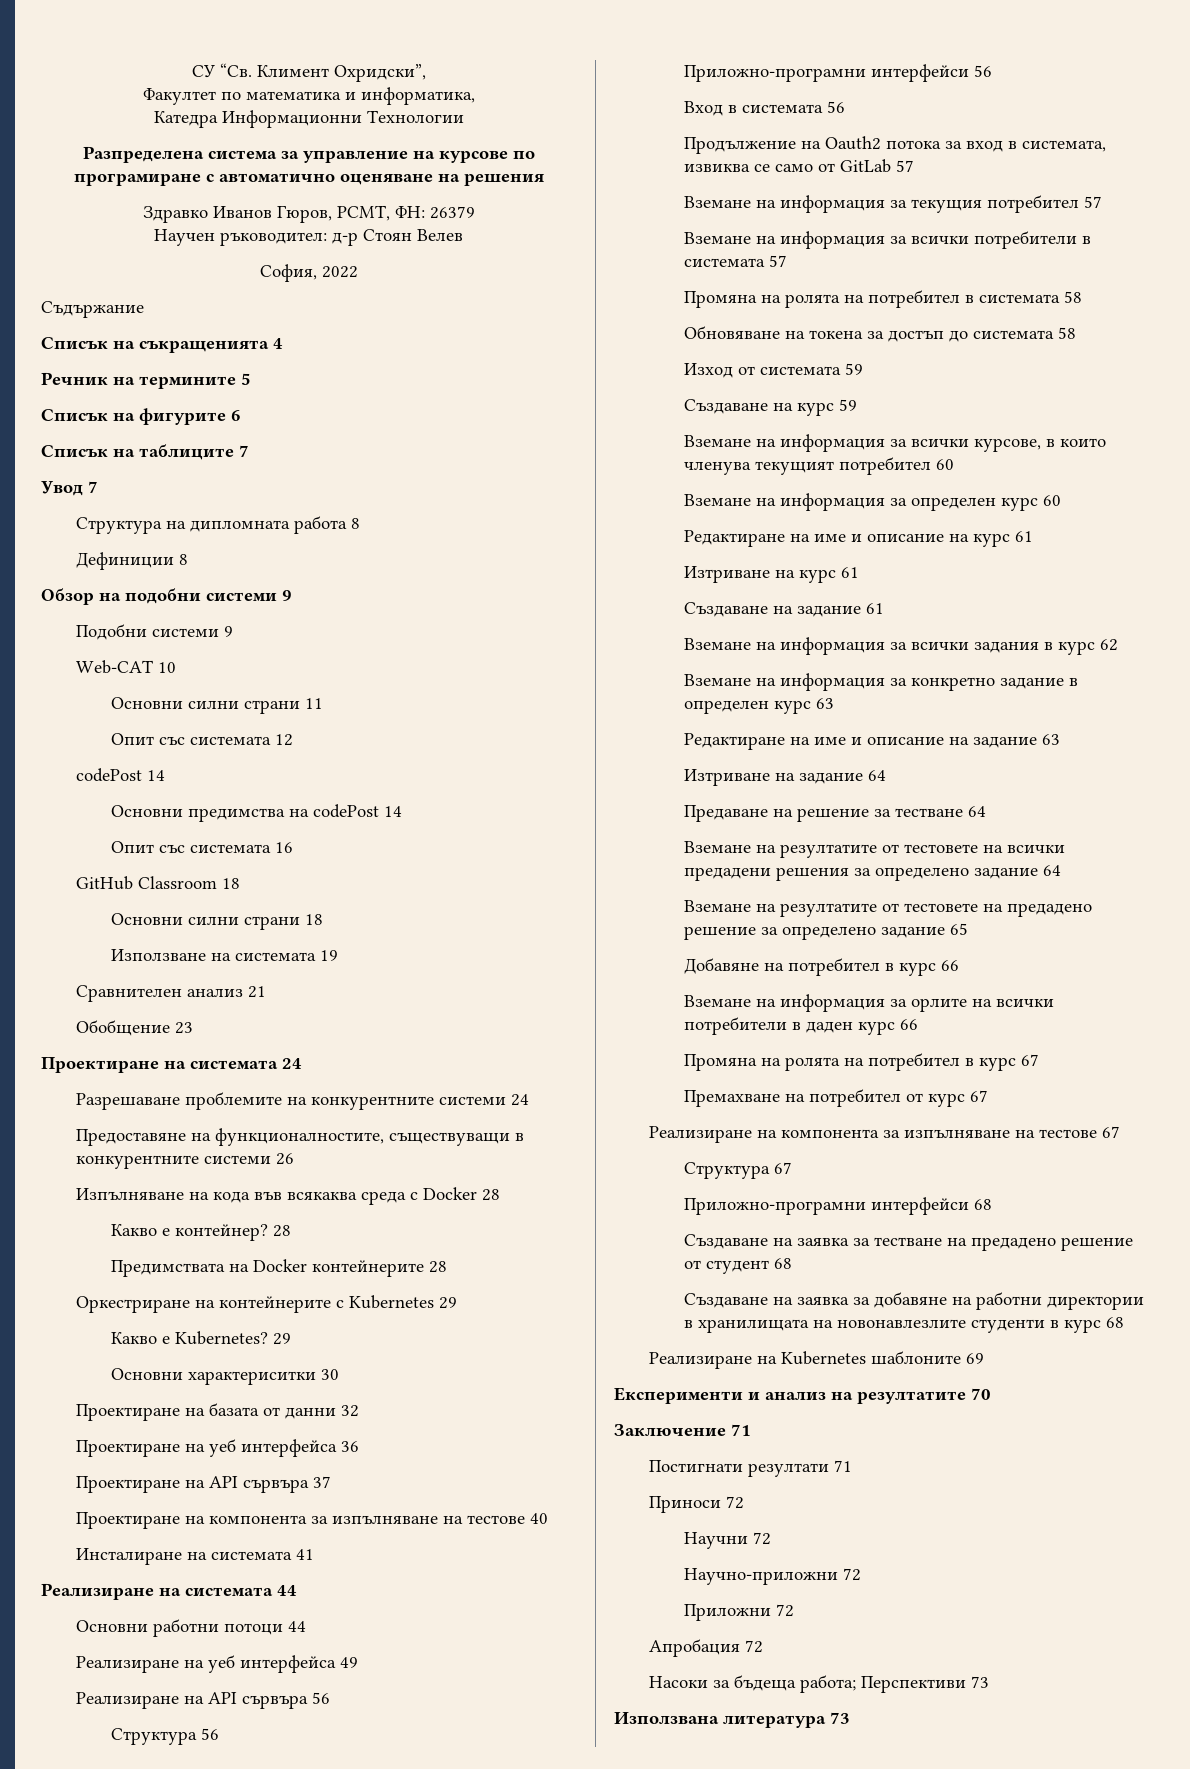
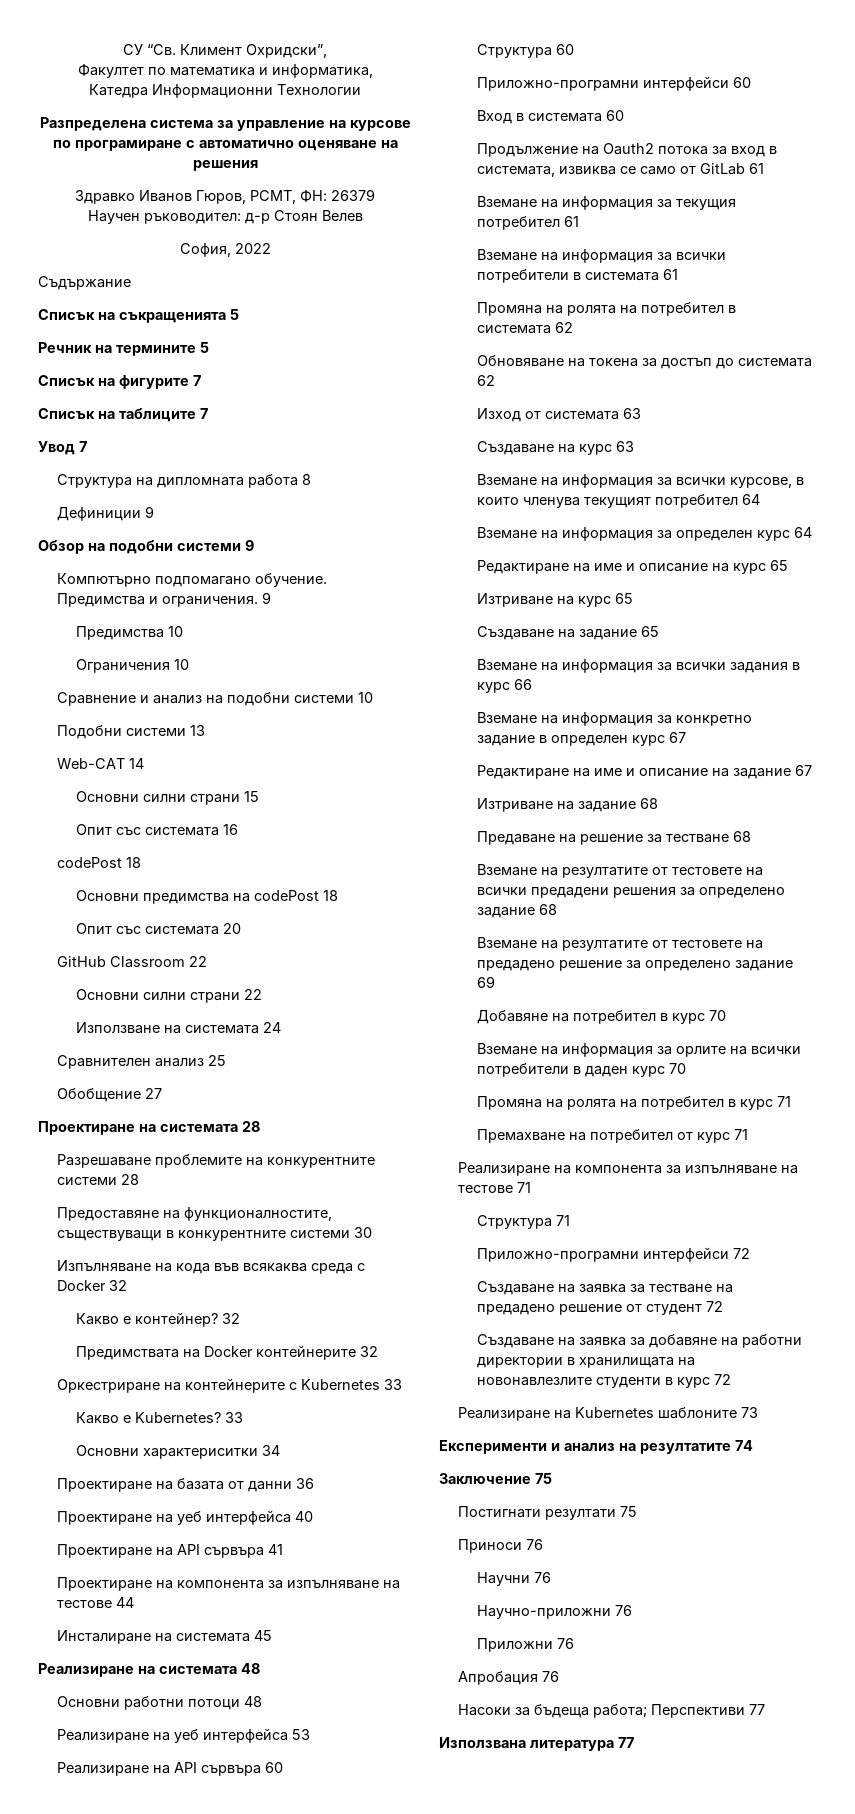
[273,338,283,349] 4 -> [230,309,239,320] 5
[231,410,241,421] 6 -> [193,375,201,386] 7
[179,554,189,565] 8 -> [145,506,155,518] 9
(292, 595) none -> [57,573,328,587] [57,592,272,607] [76,626,184,640] [76,659,190,673] [57,692,374,706] // Компютърно подпомагано обучение. Предимства и ограничения. 9 // Предимства 10 // Ограничения 10 // Сравнение и анализ на подобни системи 10
[224,626,234,637] 9 -> [190,725,206,736] 13
[158,662,177,673] [111,697,324,714] [111,733,294,746] [76,768,166,782] [111,804,403,822] [111,841,294,853] 10 // Основни силни страни 11 // Опит със системата 12 // codePost 14 // Основни предимства на codePost 14 // Опит със системата 16 -> [129,758,145,769] [76,791,260,805] [76,824,239,836] [57,857,142,868] [76,890,339,904] [76,923,242,935] 14 // Основни силни страни 15 // Опит със системата 16 // codePost 18 // Основни предимства на codePost 18 // Опит със системата 20
[222,878,241,889] [111,913,324,930] 18 // Основни силни страни 18 -> [189,956,208,967] [76,989,263,1003] 22 // Основни силни страни 22
[320,950,339,961] 19 -> [263,1022,282,1033] 24
[248,986,267,998] 21 -> [208,1055,227,1066] 25
[175,1022,194,1034] 23 -> [145,1088,163,1099] 27
[282,1058,302,1069] 24 -> [242,1121,260,1132] 28
[511,1094,530,1106] 24 -> [121,1174,140,1185] 28
[276,1153,295,1165] 26 -> [354,1227,373,1238] 30
[482,1189,501,1201] 28 -> [109,1280,128,1291] 32
[273,1225,292,1237] 28 -> [222,1313,241,1324] 32
[429,1261,448,1273] 28 -> [360,1346,379,1357] 32
[439,1297,458,1309] 29 -> [384,1379,403,1390] 33
[273,1333,292,1345] 29 -> [225,1412,244,1423] 33
[321,1369,340,1380] 30 -> [262,1445,281,1456] 34
[341,1405,360,1417] 32 -> [296,1478,315,1489] 36
[341,1441,360,1452] 36 -> [295,1511,314,1522] 40
[313,1476,332,1488] 37 -> [268,1544,284,1555] 41
[530,1513,549,1524] 40 -> [116,1597,135,1608] 44
[296,1549,315,1560] 41 -> [254,1630,273,1641] 45
[277,1585,297,1596] 44 -> [241,1663,260,1674] 48
[288,1621,307,1632] 44 -> [244,1696,263,1707] 48
[340,1657,359,1668] 49 -> [292,1729,311,1740] 53
[312,1692,331,1704] [111,1728,220,1745] [684,64,993,82] 56 // Структура 56 // Приложно-програмни интерфейси 56 -> [265,1762,284,1773] [477,44,575,58] [477,76,752,91] 60 // Структура 60 // Приложно-програмни интерфейси 60
[827,101,846,113] 56 -> [606,110,625,121] 60
[896,160,915,172] 57 -> [749,163,765,174] 61
[1084,196,1103,208] 57 -> [564,216,580,227] 61
[769,255,788,267] 57 -> [663,269,679,280] 61
[1064,291,1083,303] 58 -> [555,322,574,333] 62
[1058,327,1077,339] 58 -> [477,375,496,386] 62
[845,363,864,375] 59 -> [623,408,642,419] 63
[839,399,858,411] 59 -> [616,441,635,452] 63
[936,459,955,470] 60 -> [742,494,761,505] 64
[1043,495,1062,506] 60 -> [794,527,813,538] 64
[1015,531,1034,542] 61 -> [770,560,789,571] 65
[841,567,860,578] 61 -> [615,593,634,604] 65
[866,603,885,614] 61 -> [641,626,660,637] 65
[1100,639,1119,651] 62 -> [514,679,533,690] 66
[816,698,835,709] 63 -> [669,732,687,743] 67
[1042,734,1061,745] 63 -> [795,765,813,776] 67
[868,770,887,781] 64 -> [640,798,659,809] 68
[968,806,987,817] 64 -> [733,831,752,842] 68
[1043,865,1062,876] 64 -> [539,904,558,915] 68
[950,923,969,935] 65 -> [477,976,496,988] 69
[941,960,960,971] 66 -> [709,1010,727,1021] 70
[900,1019,919,1030] 66 -> [669,1063,687,1074] 70
[1021,1054,1040,1066] 67 -> [777,1096,792,1107] 71
[970,1090,989,1102] 67 -> [734,1129,749,1140] 71
[1102,1126,1121,1138] [684,1162,793,1179] [684,1197,993,1215] 67 // Структура 67 // Приложно-програмни интерфейси 68 -> [517,1182,532,1193] [477,1215,571,1229] [477,1247,751,1262] 71 // Структура 71 // Приложно-програмни интерфейси 72
[774,1258,793,1269] 68 -> [706,1301,724,1312] 72
[1106,1317,1125,1328] 68 -> [714,1374,732,1385] 72
[966,1353,985,1364] 69 -> [741,1407,759,1418] 73
[971,1388,991,1400] 70 -> [735,1440,753,1451] 74
[731,1424,751,1436] 71 -> [535,1473,552,1484] 75
[834,1460,853,1472] 71 -> [620,1506,638,1517] 75
[726,1496,745,1509] 72 -> [526,1539,544,1550] 76
[753,1532,772,1545] 72 -> [534,1572,552,1583] 76
[843,1568,862,1581] 72 -> [615,1605,633,1616] 76
[776,1604,795,1617] 72 -> [557,1638,575,1649] 76
[745,1640,764,1653] 72 -> [542,1671,560,1682] 76
[971,1676,990,1688] 73 -> [749,1704,766,1715] 77
[830,1712,850,1724] 73 -> [618,1737,634,1748] 77

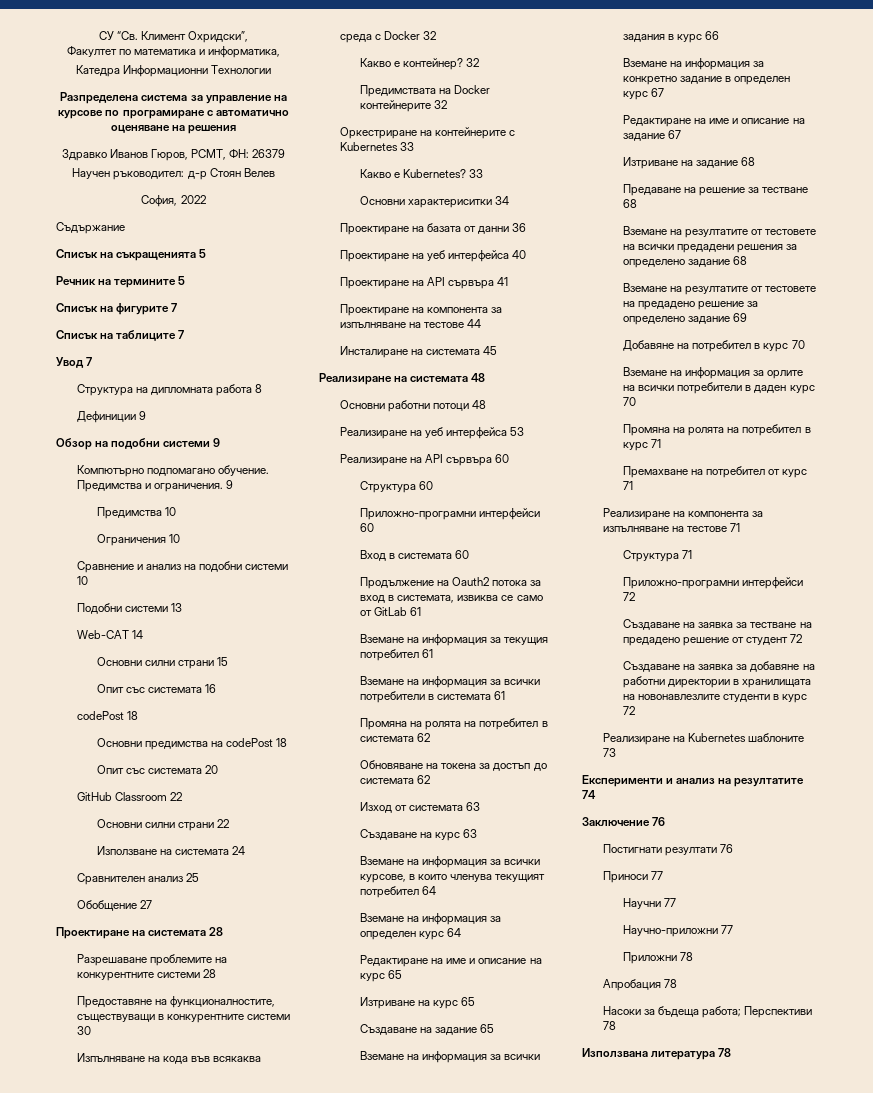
[535,1473,552,1484] 75 -> [652,817,666,826] 76
[620,1506,638,1517] 75 -> [719,844,733,853] 76
[526,1539,544,1550] 76 -> [650,871,663,880] 77
[534,1572,552,1583] 76 -> [664,898,677,907] 77
[615,1605,633,1616] 76 -> [721,925,734,934] 77
[557,1638,575,1649] 76 -> [680,952,694,961] 78
[542,1671,560,1682] 76 -> [663,979,677,988] 78
[749,1704,766,1715] 77 -> [602,1021,616,1030] 78
[618,1737,634,1748] 77 -> [718,1048,732,1057] 78

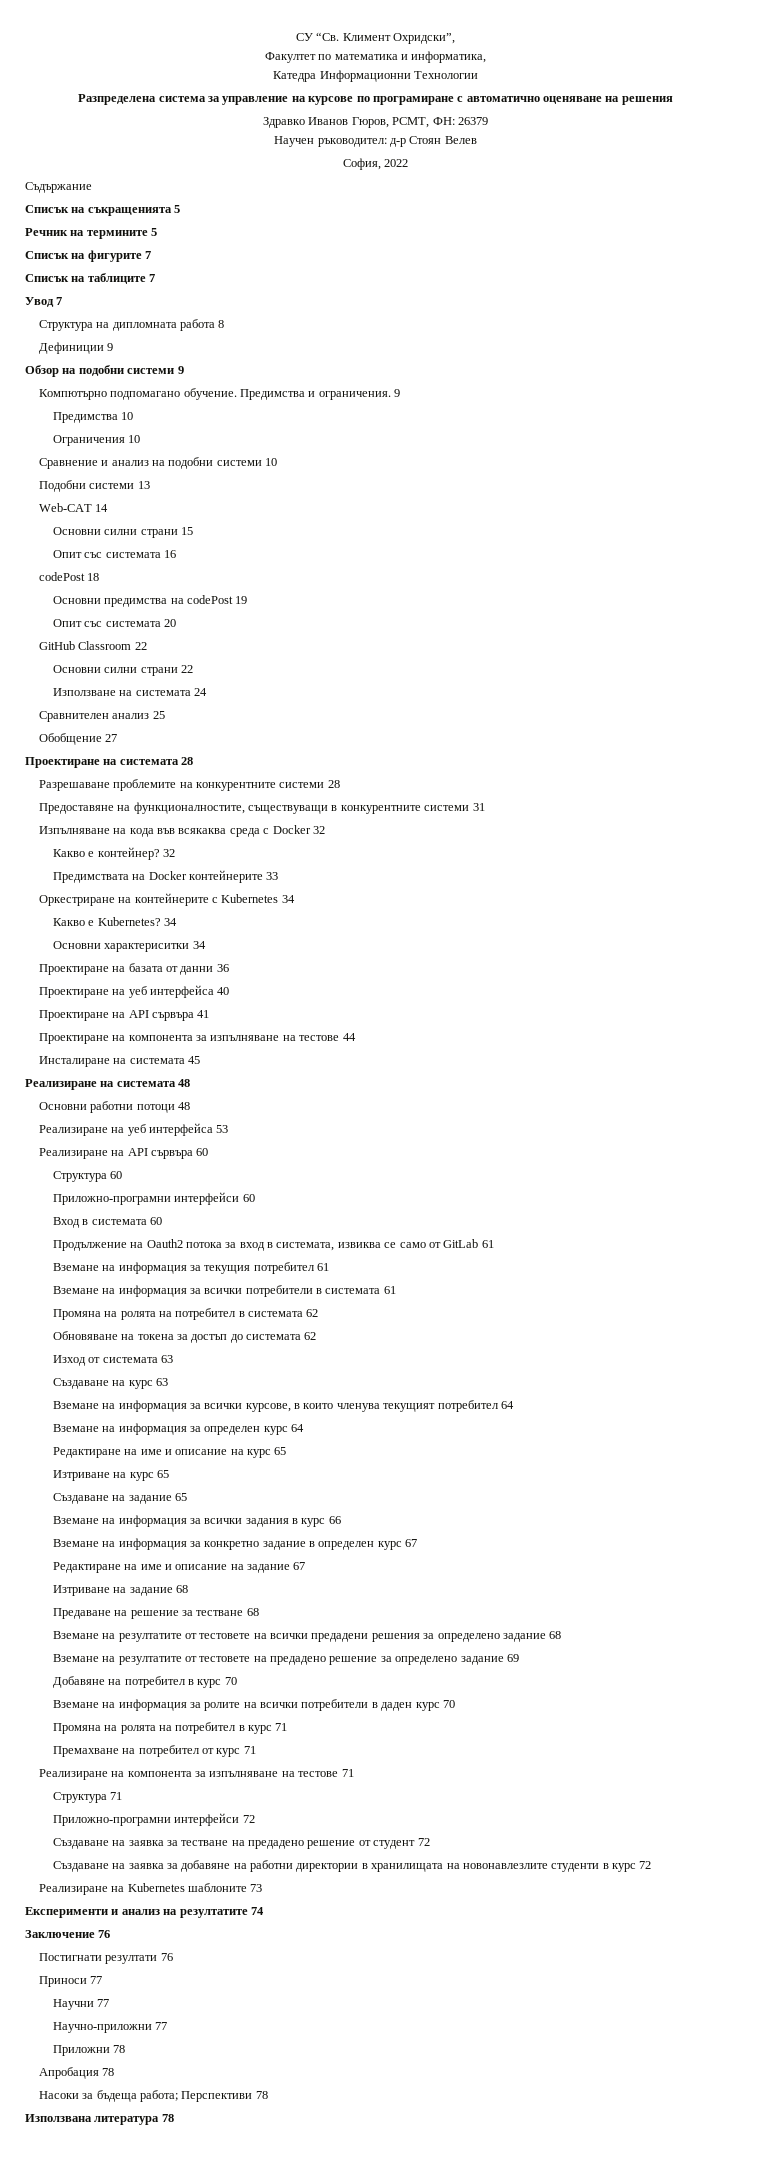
[276,738,288,747] 18 -> [235,596,248,604] 19
[76,1026,91,1035] 30 -> [472,803,485,811] 31
[434,100,448,109] 32 -> [266,872,279,880] 33
[399,142,414,151] 33 -> [281,895,295,903] 34
[469,169,484,178] 33 -> [163,918,177,926] 34
[767,370,804,379] орлите -> [204,1702,241,1711] ролите

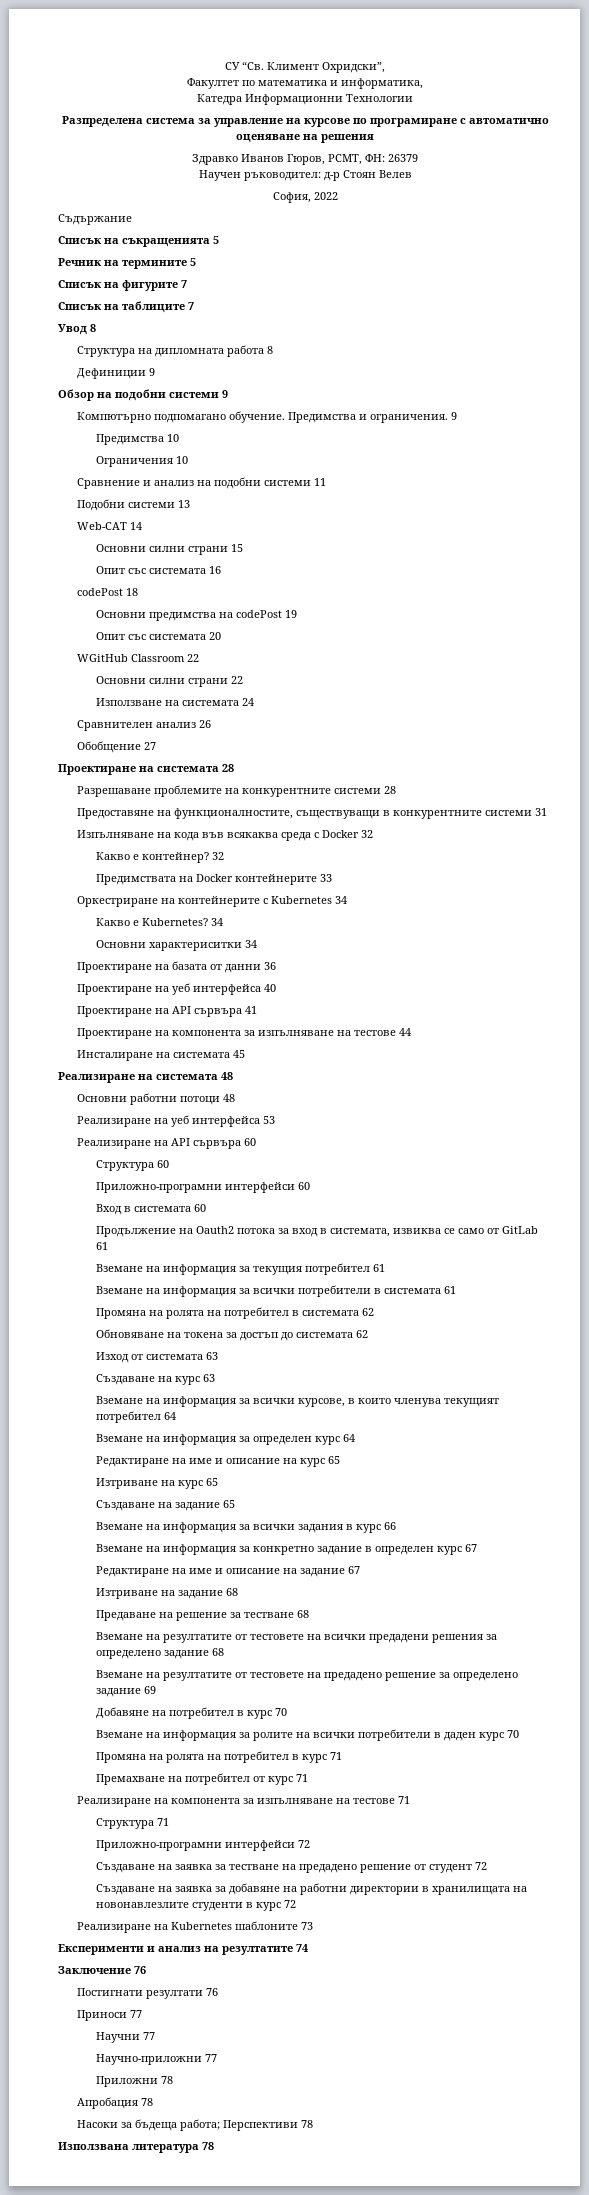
[56,297,63,305] 7 -> [90,324,96,332] 8
[265,458,278,466] 10 -> [313,478,326,486] 11
[38,641,75,650] GitHub -> [76,654,128,662] WGitHub
[152,711,165,719] 25 -> [198,720,211,728] 26

